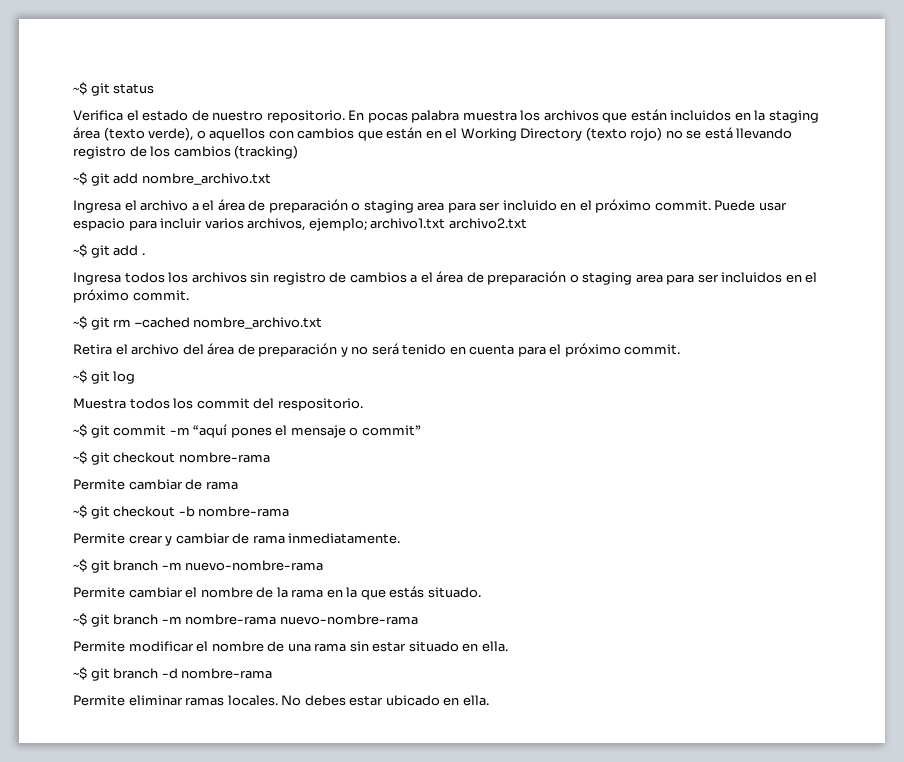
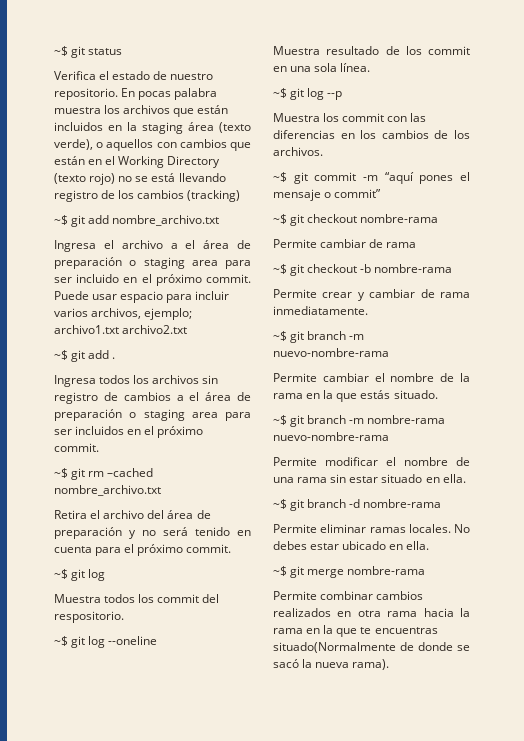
(363, 404) none -> [54,636,158,648] [273,46,470,55] [273,63,371,72] [273,88,343,100] [273,113,427,122] [273,130,470,139] [273,147,323,156] // ~$ git log --oneline // Muestra resultado de los commit en una sola línea. // ~$ git log --p // Muestra los commit con las diferencias en los cambios de los archivos.
(489, 700) none -> [273,566,426,578] [273,591,424,600] [273,608,470,617] [273,625,438,637] [273,642,470,653] [273,659,390,670] // ~$ git merge nombre-rama // Permite combinar cambios realizados en otra rama hacia la rama en la que te encuentras situado(Normalmente de donde se sacó la nueva rama).

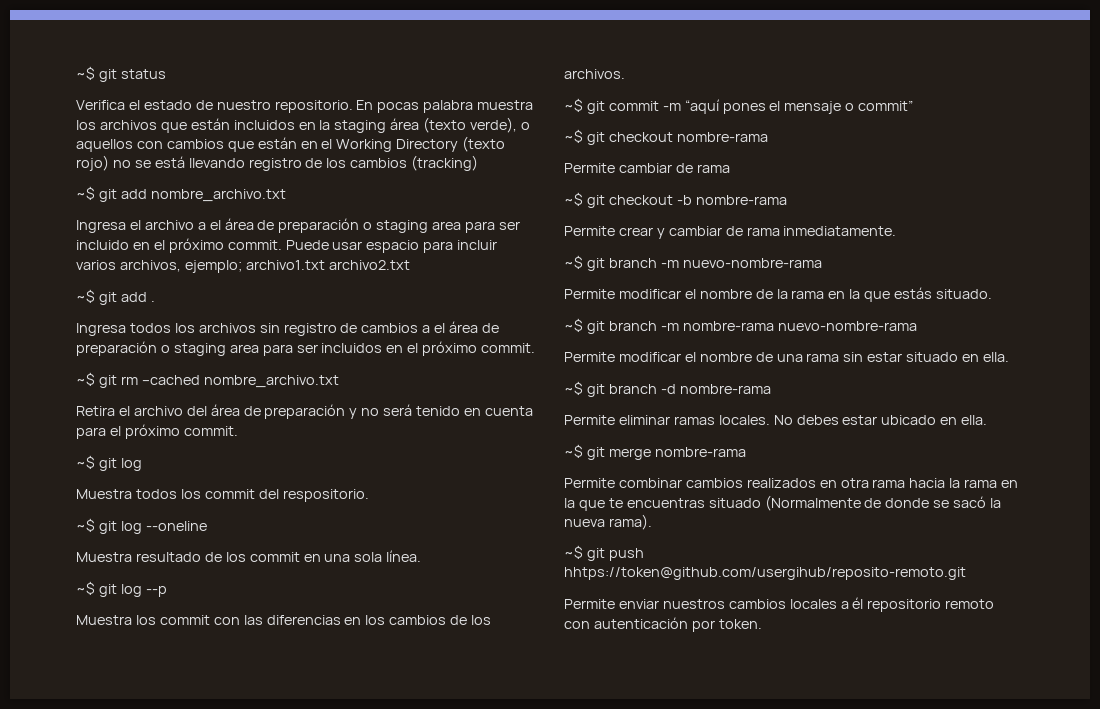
[322,373,369,382] cambiar -> [618,289,681,299] modificar
[273,642,396,653] situado(Normalmente -> [708,495,861,511] situado (Normalmente
(390, 664) none -> [564,545,644,561] [564,567,966,580] [564,597,995,612] [564,617,762,632] // ~$ git push hhtps://token@github.com/usergihub/reposito-remoto.git // Permite enviar nuestros cambios locales a él repositorio remoto con autenticación por token.

